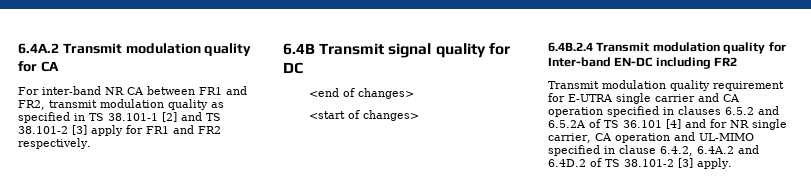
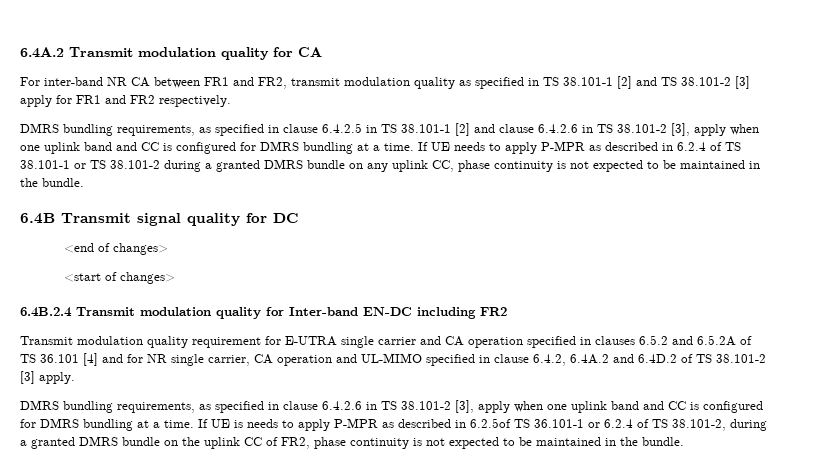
(91, 143) none -> [20,123,759,136] [20,141,741,154] [20,159,760,172] [20,178,84,187] // DMRS bundling requirements, as specified in clause 6.4.2.5 in TS 38.101-1 [2] and clause 6.4.2.6 in TS 38.101-2 [3], apply when one uplink band and CC is configured for DMRS bundling at a time. If UE needs to apply P-MPR as described in 6.2.4 of TS 38.101-1 or TS 38.101-2 during a granted DMRS bundle on any uplink CC, phase continuity is not expected to be maintained in the bundle.
(732, 163) none -> [20,400,763,413] [20,418,767,431] [20,436,684,449] // DMRS bundling requirements, as specified in clause 6.4.2.6 in TS 38.101-2 [3], apply when one uplink band and CC is configured for DMRS bundling at a time. If UE is needs to apply P-MPR as described in 6.2.5of TS 36.101-1 or 6.2.4 of TS 38.101-2, during a granted DMRS bundle on the uplink CC of FR2, phase continuity is not expected to be maintained in the bundle.

